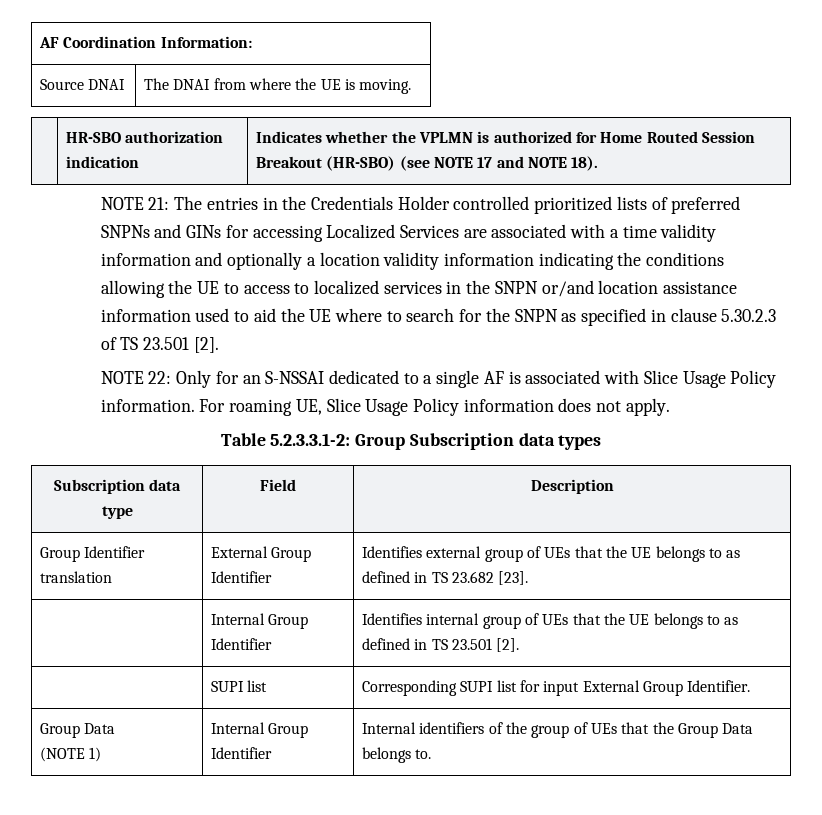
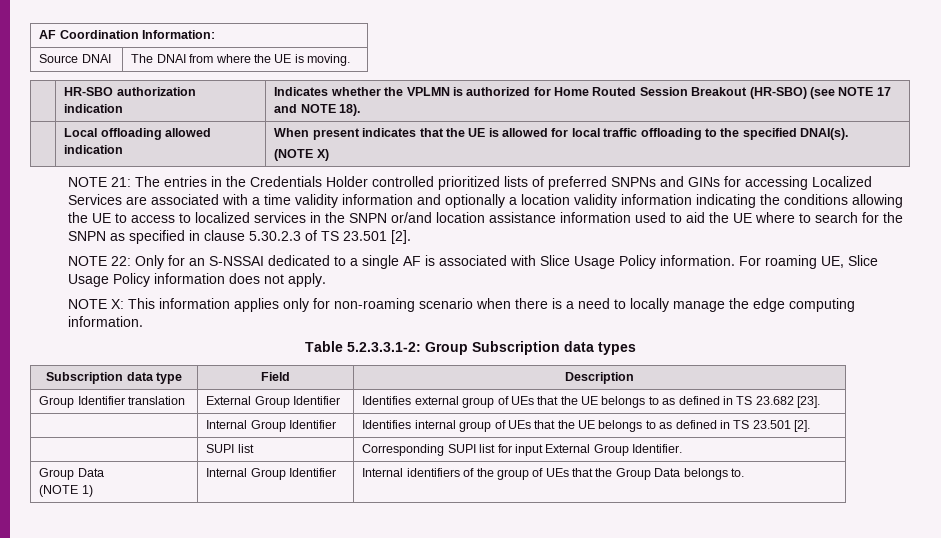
(599, 163) none -> [64,128,212,140] [64,145,124,154] [274,128,849,140] [274,149,329,161] // | Local offloading allowed indication | When present indicates that the UE is allowed for local traffic offloading to the specified DNAI(s). // (NOTE X)
(670, 407) none -> [67,298,855,312] [67,316,143,327] // NOTE X: This information applies only for non-roaming scenario when there is a need to locally manage the edge computing information.

